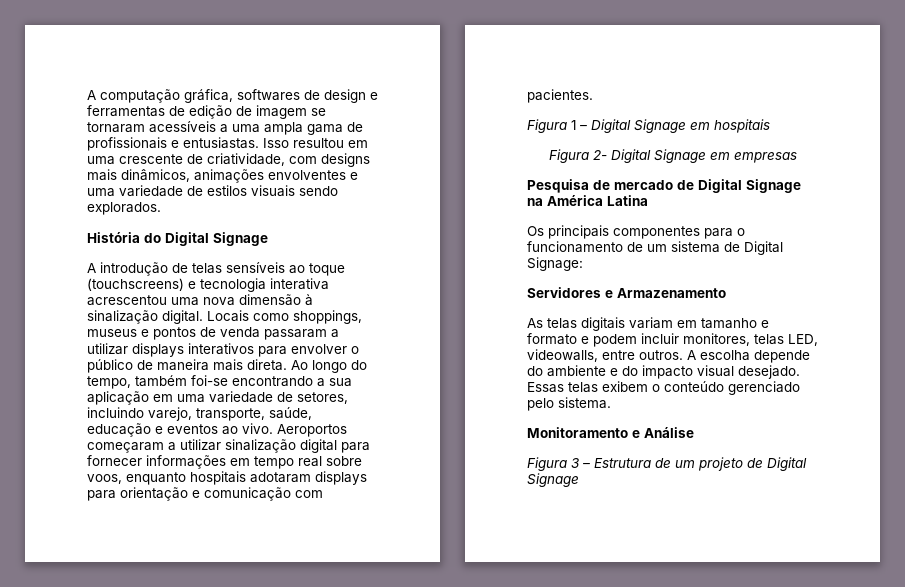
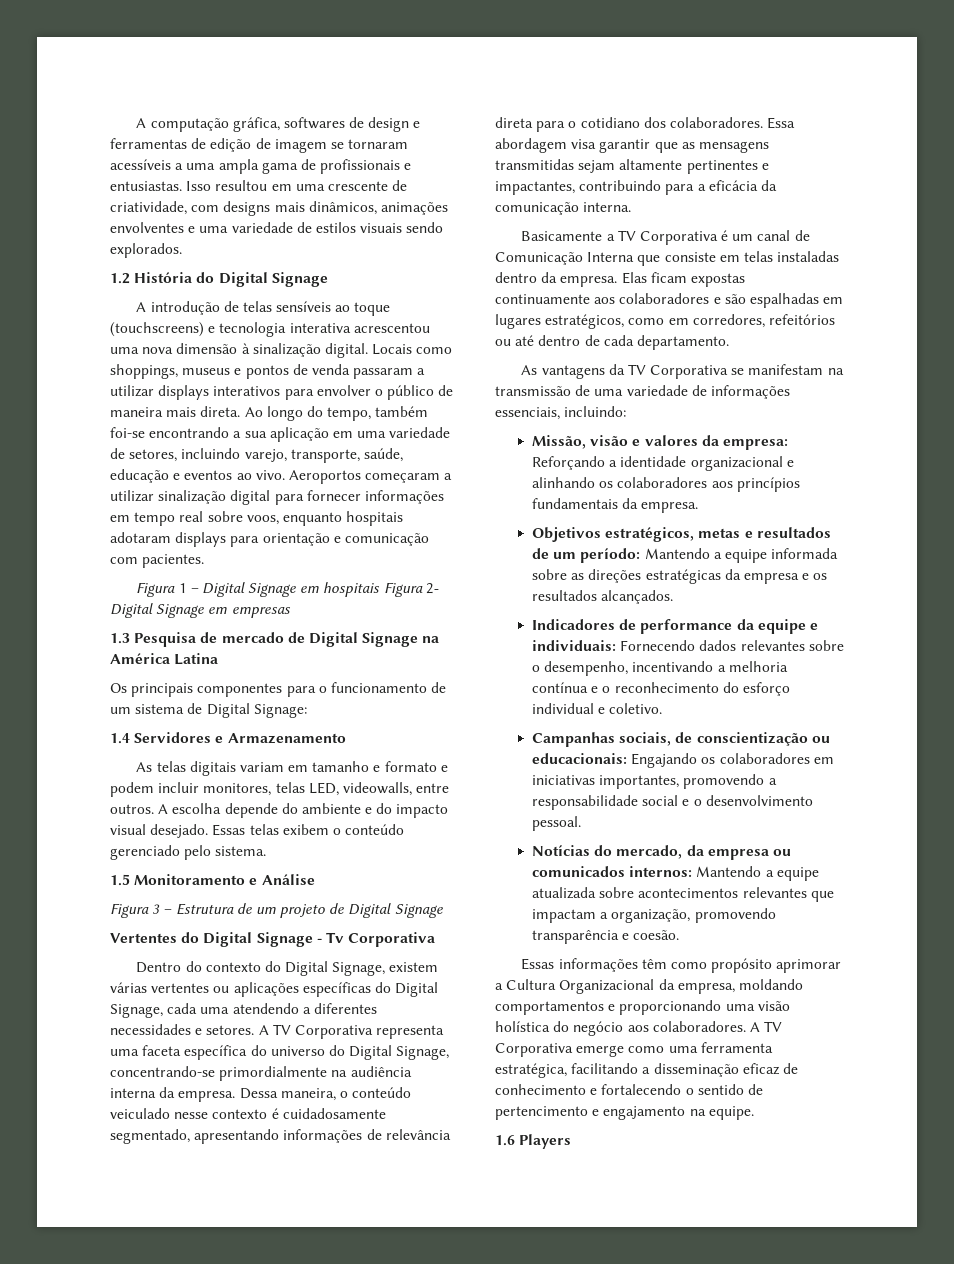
(161, 208) none -> [110,273,130,284] 1.2
(770, 126) // -> (381, 589) none
(797, 157) none -> [110,633,130,644] 1.3
(583, 264) none -> [110,733,130,744] 1.4
(611, 403) none -> [110,874,130,886] 1.5
(579, 480) none -> [110,932,436,947] [136,961,439,976] [110,982,439,997] [110,1003,377,1018] [110,1024,445,1039] [110,1045,450,1060] [110,1066,412,1081] [110,1087,412,1102] [110,1108,386,1119] [110,1129,451,1144] [495,117,796,132] [495,138,769,153] [495,159,769,174] [495,180,777,195] [495,201,632,215] [521,230,810,245] [495,251,840,266] [495,272,745,287] [495,293,844,308] [495,314,835,329] [495,335,729,350] [521,364,844,379] [495,385,790,399] [495,406,627,420] [532,435,789,450] [532,456,794,471] [532,477,800,492] [532,498,699,513] [532,527,831,542] [532,548,839,563] [532,569,828,584] [532,590,674,604] [532,619,819,634] [532,640,844,651] [532,661,788,676] [532,682,791,696] [532,703,663,714] [532,732,830,747] [532,753,834,768] [532,774,777,789] [532,795,813,810] [532,816,582,831] [532,845,792,860] [532,866,819,881] [532,887,834,902] [532,908,776,923] [532,929,680,944] [521,958,842,973] [495,979,803,994] [495,1000,790,1015] [495,1021,783,1036] [495,1042,773,1057] [495,1063,798,1078] [495,1084,763,1095] [495,1106,754,1120] [495,1134,572,1149] // Vertentes do Digital Signage - Tv Corporativa // Dentro do contexto do Digital Signage, existem várias vertentes ou aplicações específicas do Digital Signage, cada uma atendendo a diferentes necessidades e setores. A TV Corporativa representa uma faceta específica do universo do Digital Signage, concentrando-se primordialmente na audiência interna da empresa. Dessa maneira, o conteúdo veiculado nesse contexto é cuidadosamente segmentado, apresentando informações de relevância direta para o cotidiano dos colaboradores. Essa abordagem visa garantir que as mensagens transmitidas sejam altamente pertinentes e impactantes, contribuindo para a eficácia da comunicação interna. // Basicamente a TV Corporativa é um canal de Comunicação Interna que consiste em telas instaladas dentro da empresa. Elas ficam expostas continuamente aos colaboradores e são espalhadas em lugares estratégicos, como em corredores, refeitórios ou até dentro de cada departamento. // As vantagens da TV Corporativa se manifestam na transmissão de uma variedade de informações essenciais, incluindo: // Missão, visão e valores da empresa: Reforçando a identidade organizacional e alinhando os colaboradores aos princípios fundamentais da empresa. // Objetivos estratégicos, metas e resultados de um período: Mantendo a equipe informada sobre as direções estratégicas da empresa e os resultados alcançados. // Indicadores de performance da equipe e individuais: Fornecendo dados relevantes sobre o desempenho, incentivando a melhoria contínua e o reconhecimento do esforço individual e coletivo. // Campanhas sociais, de conscientização ou educacionais: Engajando os colaboradores em iniciativas importantes, promovendo a responsabilidade social e o desenvolvimento pessoal. // Notícias do mercado, da empresa ou comunicados internos: Mantendo a equipe atualizada sobre acontecimentos relevantes que impactam a organização, promovendo transparência e coesão. // Essas informações têm como propósito aprimorar a Cultura Organizacional da empresa, moldando comportamentos e proporcionando uma visão holística do negócio aos colaboradores. A TV Corporativa emerge como uma ferramenta estratégica, facilitando a disseminação eficaz de conhecimento e fortalecendo o sentido de pertencimento e engajamento na equipe. // 1.6 Players

